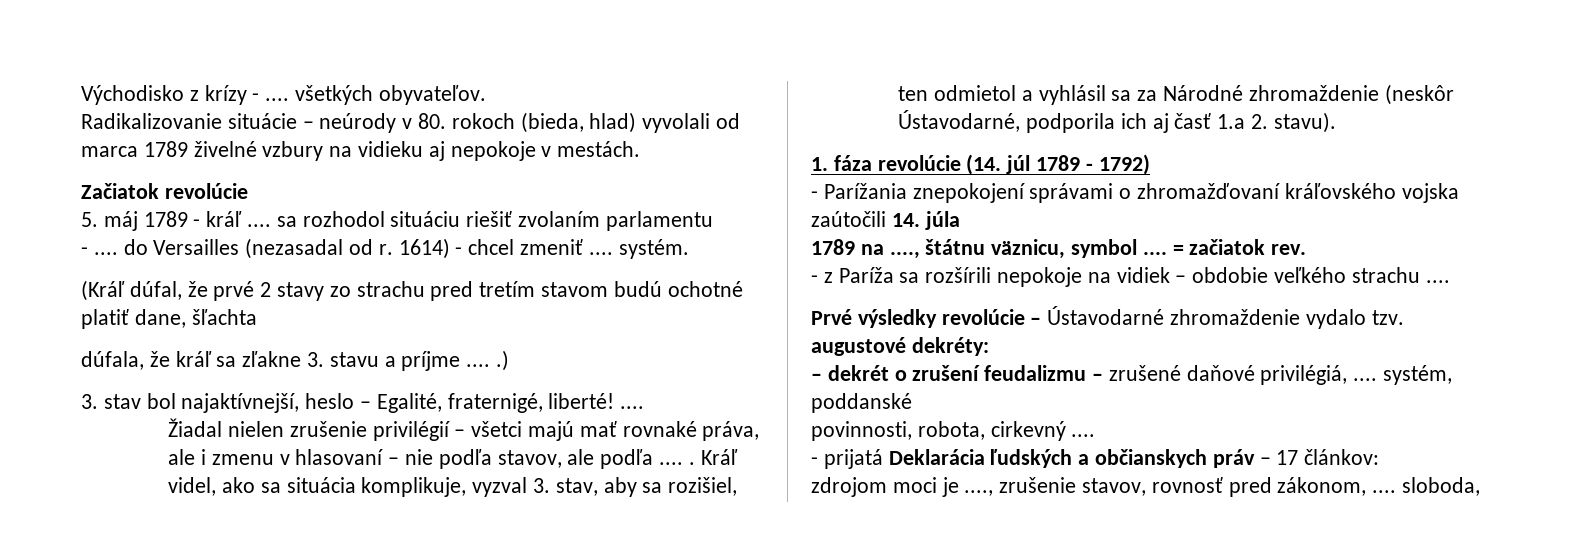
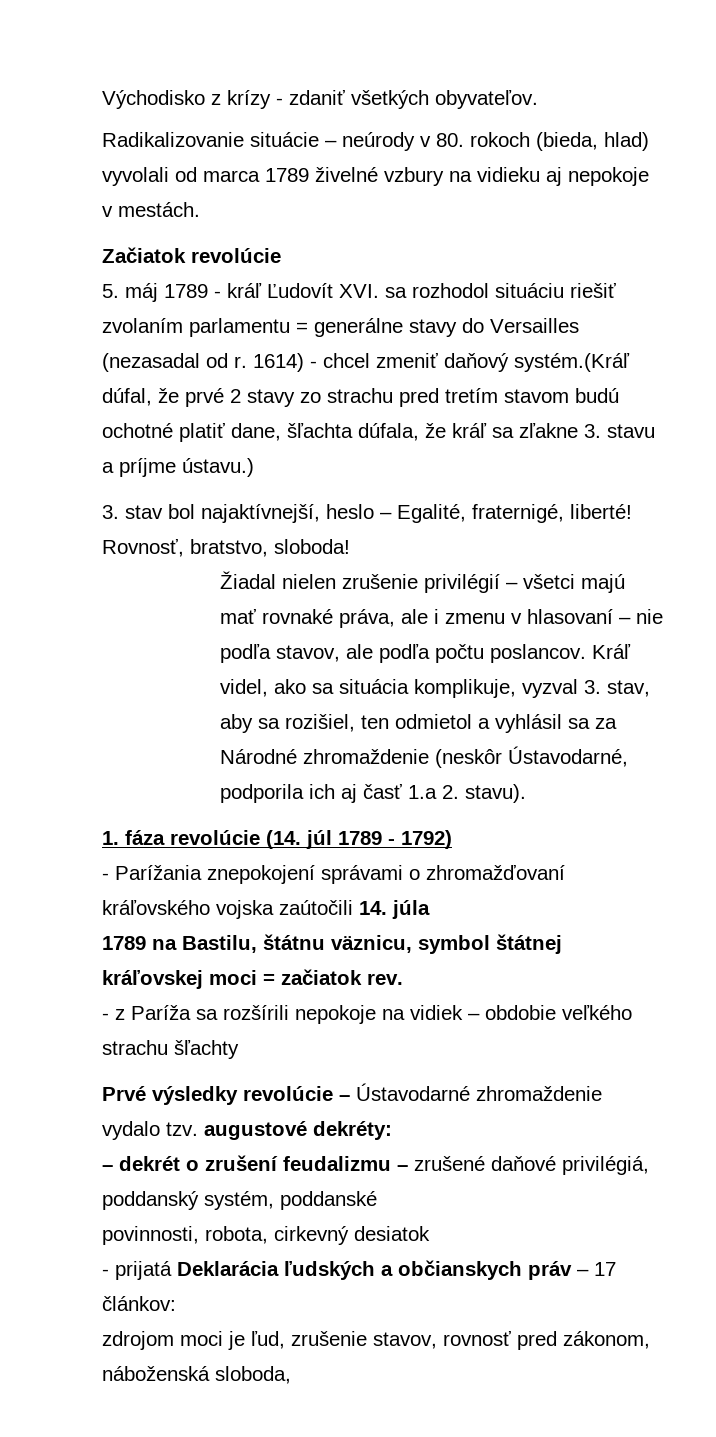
[265,98,290,101] .... -> [289,90,345,105] zdaniť
[247,224,272,227] .... -> [267,283,379,298] Ľudovít XVI.
[81,247,118,255] // - .... -> [296,318,457,337] = generálne stavy
[588,239,689,259] [81,280,125,301] .... systém. // (Kráľ -> [444,353,630,372] daňový systém.(Kráľ
(257, 317) // -> (353, 430) none
[466,350,510,371] .... .) -> [182,458,254,477] ústavu.)
[620,406,645,409] .... -> [102,539,350,557] Rovnosť, bratstvo, sloboda!
[659,462,695,465] .... . -> [434,644,586,663] počtu poslancov.
[889,252,920,259] ...., -> [182,935,257,953] Bastilu,
[1142,252,1167,255] .... -> [496,934,562,954] [102,970,257,989] štátnej kráľovskej moci
[1425,280,1450,283] .... -> [174,1040,239,1059] šľachty
[1353,378,1378,381] .... -> [102,1191,199,1210] poddanský
[1071,434,1096,437] .... -> [354,1226,430,1241] desiatok
[964,490,994,496] ...., -> [251,1331,285,1349] ľud,
[1372,490,1397,493] .... -> [102,1366,210,1381] náboženská

